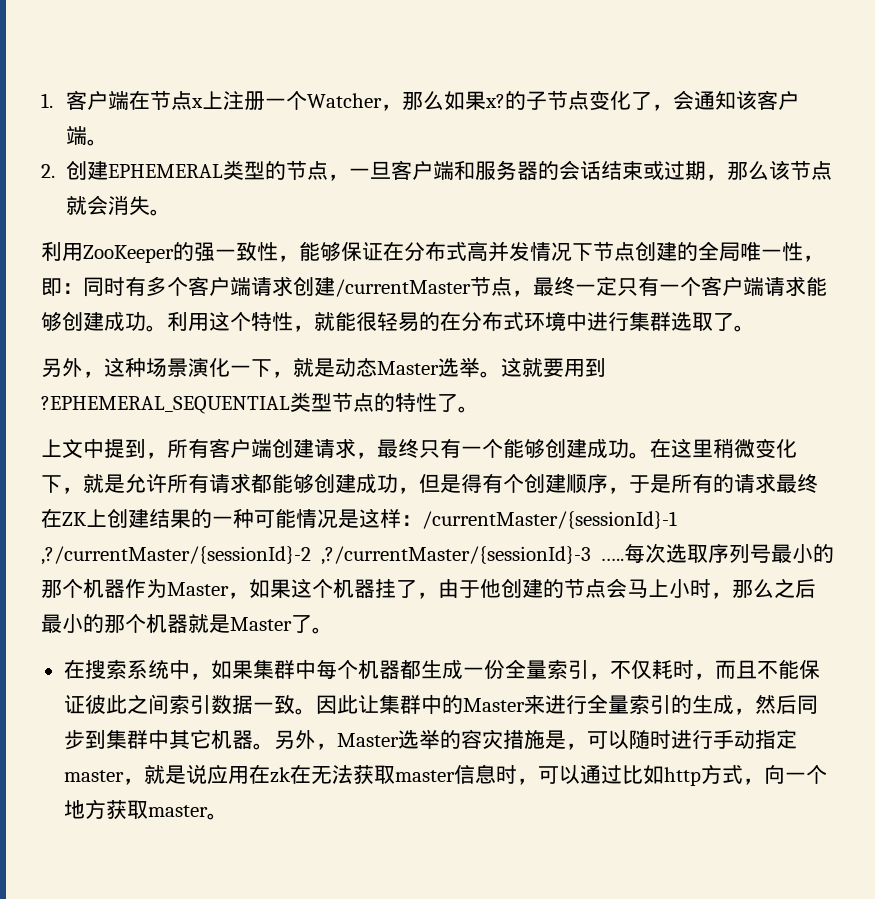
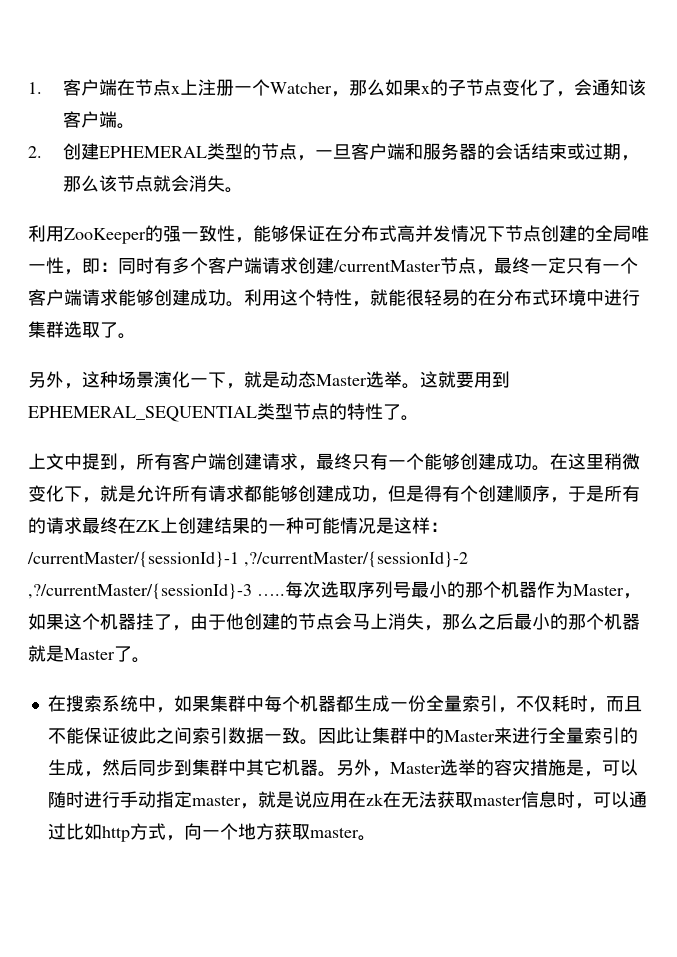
[484,94,505,108] x? -> [420,86,430,94] x
[41,396,290,414] ?EPHEMERAL_SEQUENTIAL -> [28,406,257,422] EPHEMERAL_SEQUENTIAL
[669,579,711,598] 小时 -> [388,613,424,630] 消失

